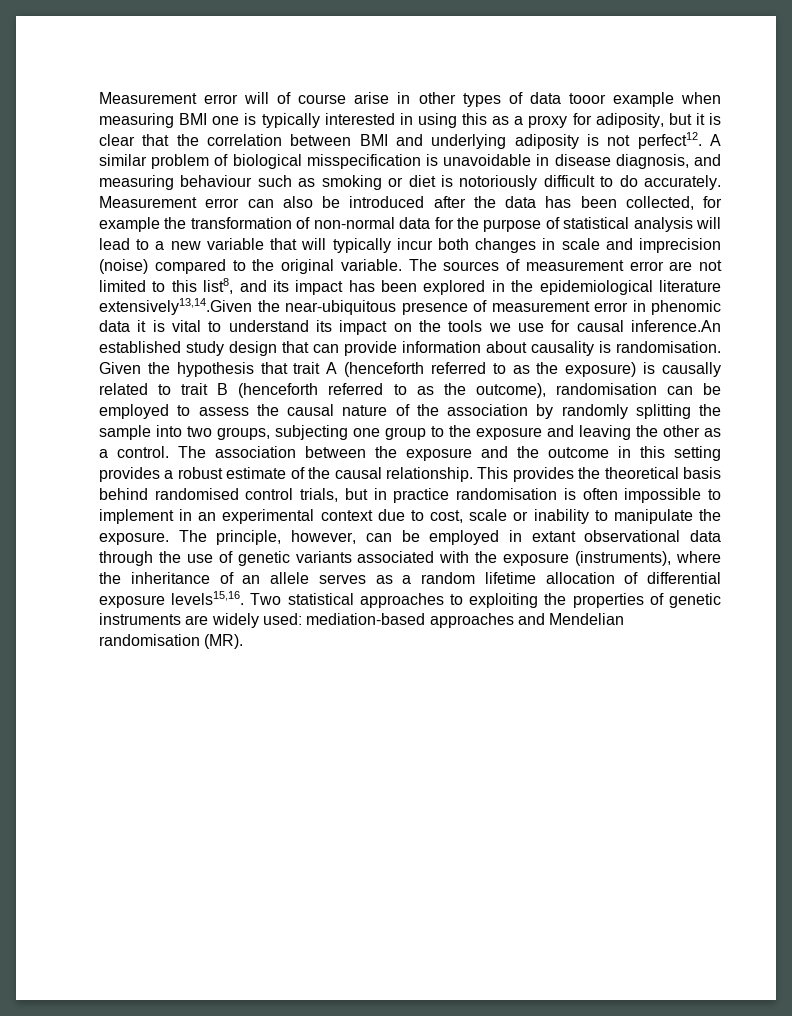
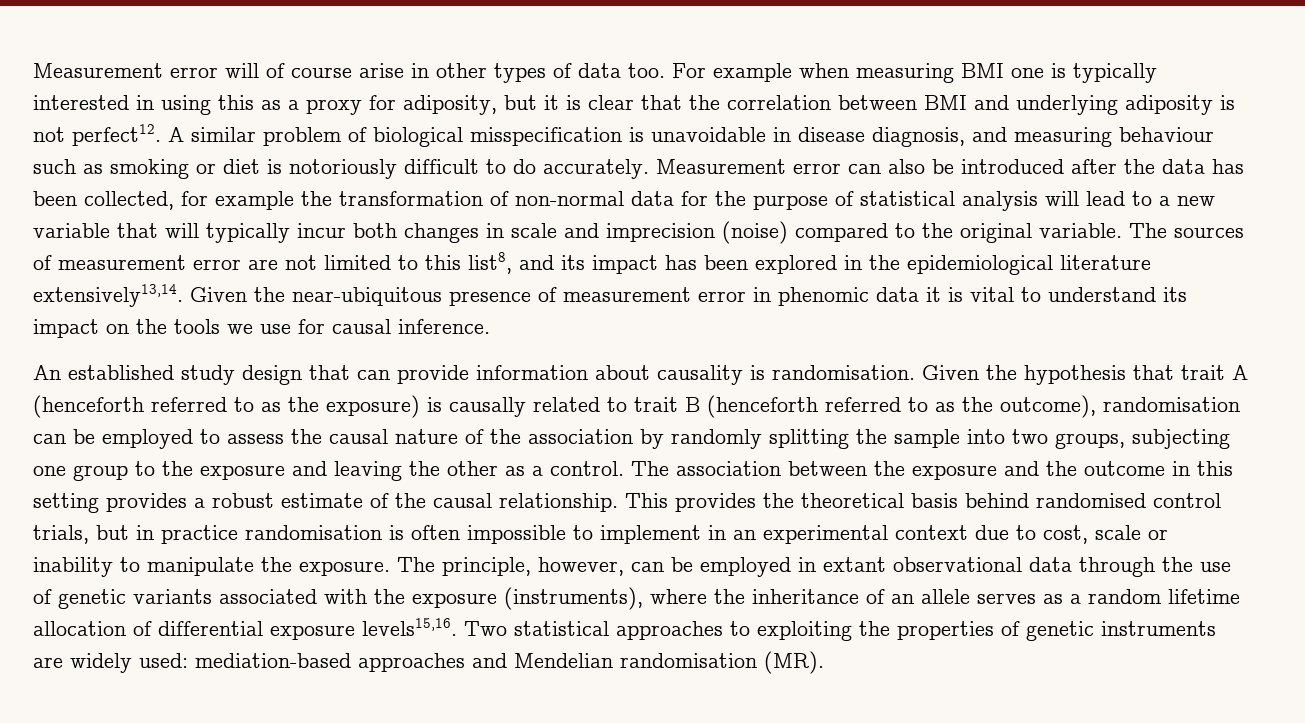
[568,93,606,104] tooor -> [628,63,706,78] too. For
[99,298,252,315] extensively13,14.Given -> [33,284,247,307] extensively13,14. Given
[630,320,721,332] inference.An -> [398,319,490,334] [33,365,61,380] inference. // An

